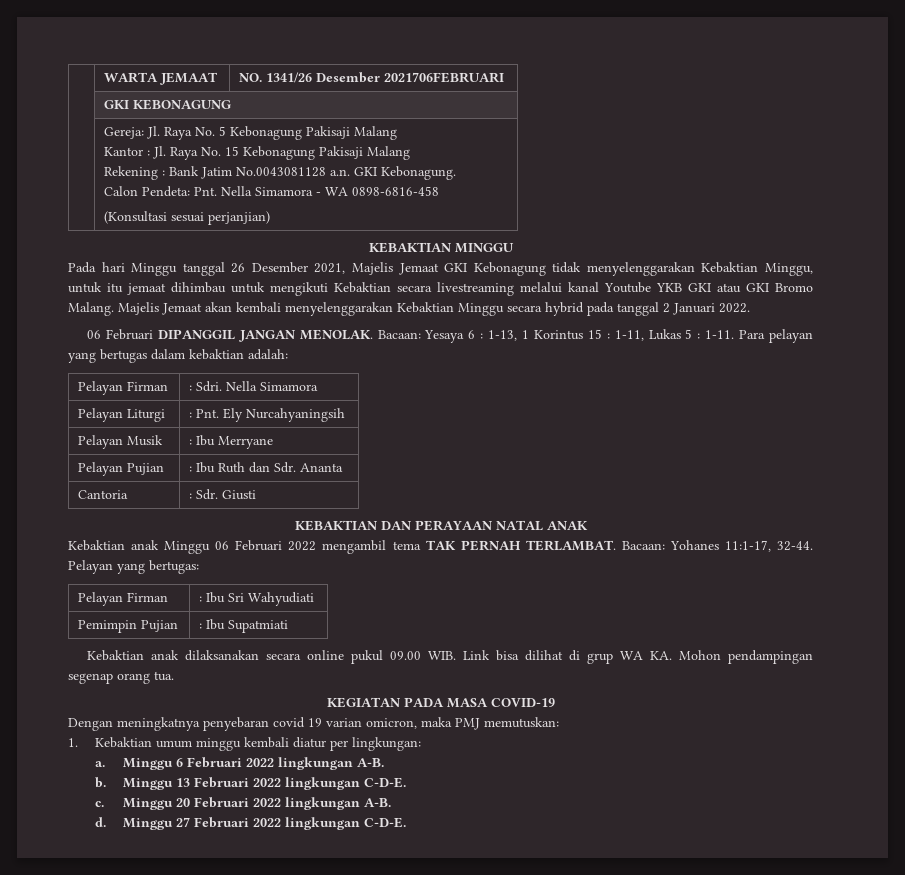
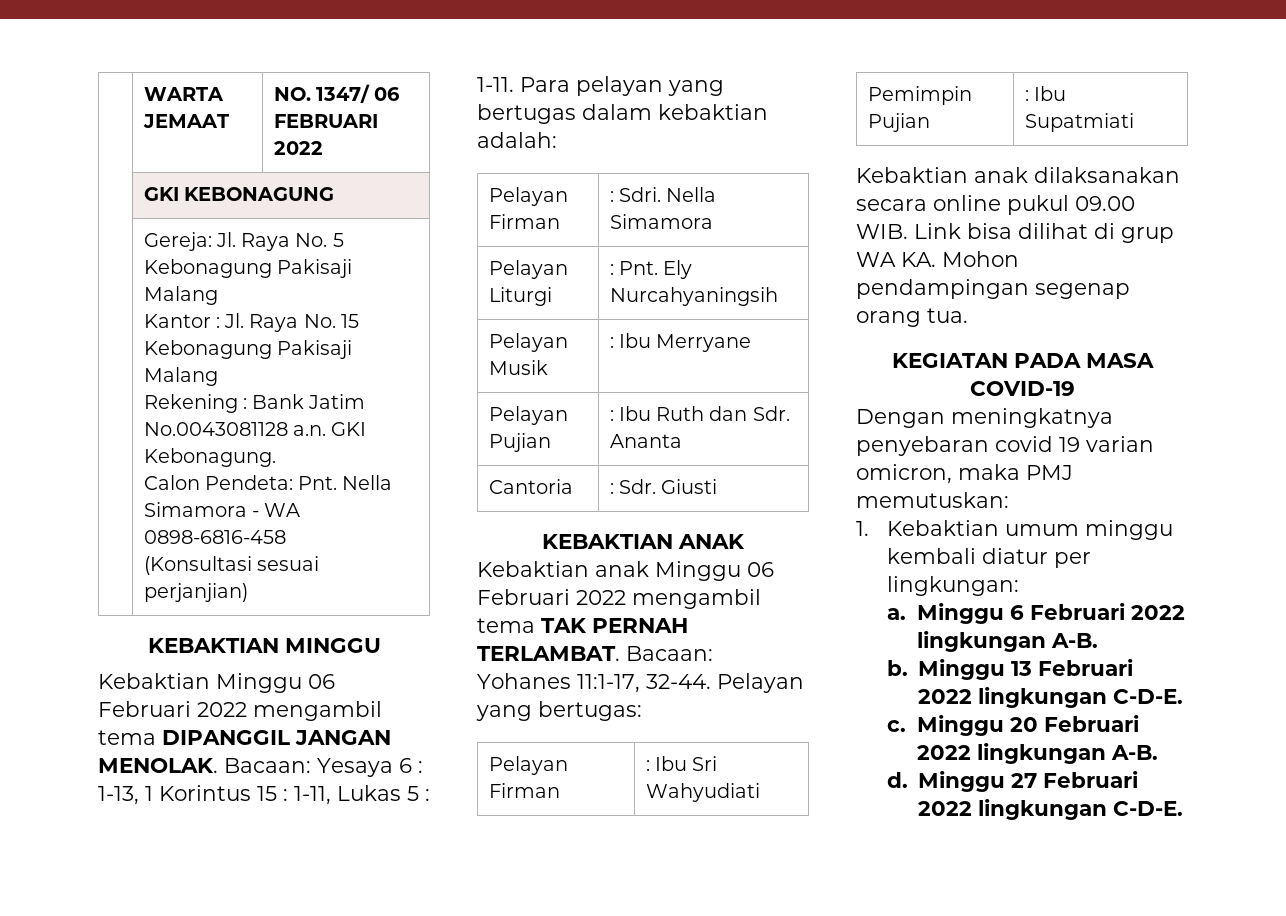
[265,72,504,83] 1341/26 Desember 2021706FEBRUARI -> [315,84,401,103] [273,114,378,128] [273,141,323,155] 1347/ 06 FEBRUARI 2022
[68,262,813,276] [68,282,813,296] [68,302,750,316] [87,329,153,340] Pada hari Minggu tanggal 26 Desember 2021, Majelis Jemaat GKI Kebonagung tidak menyelenggarakan Kebaktian Minggu, untuk itu jemaat dihimbau untuk mengikuti Kebaktian secara livestreaming melalui kanal Youtube YKB GKI atau GKI Bromo Malang. Majelis Jemaat akan kembali menyelenggarakan Kebaktian Minggu secara hybrid pada tanggal 2 Januari 2022. // 06 Februari -> [98,673,335,693] [98,701,382,721] [98,730,156,745] Kebaktian Minggu 06 Februari 2022 mengambil tema
[380,520,543,531] DAN PERAYAAN NATAL -> (673, 541) none

